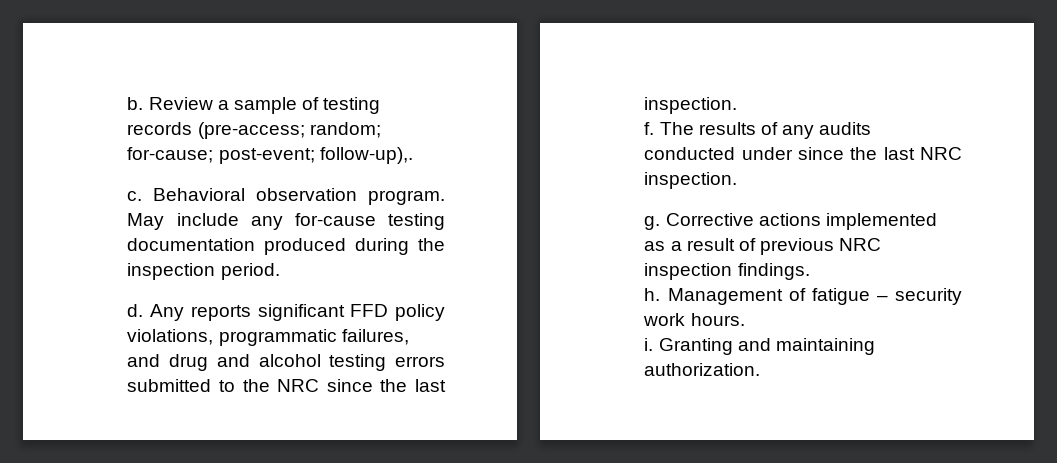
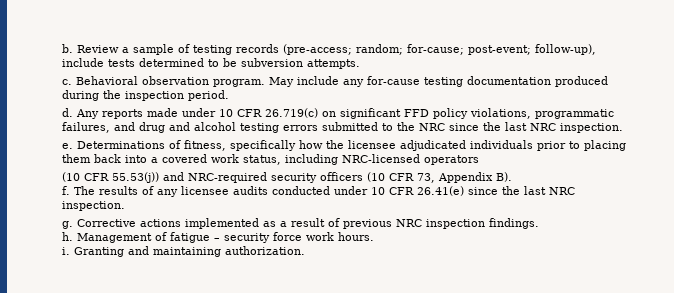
[319,147,413,164] follow-up),. -> [535,44,597,55] [62,58,361,69] follow-up), include tests determined to be subversion attempts.
(251, 313) none -> [147,108,337,118] made under 10 CFR 26.719(c) on
[644,97,738,114] inspection. -> [530,123,624,133] [62,140,627,151] [62,154,480,165] [62,172,513,183] NRC inspection. // e. Determinations of fitness, specifically how the licensee adjudicated individuals prior to placing them back into a covered work status, including NRC-licensed operators // (10 CFR 55.53(j)) and NRC-required security officers (10 CFR 73, Appendix B).
(814, 132) none -> [181,186,230,195] licensee
(793, 153) none -> [371,186,465,196] 10 CFR 26.41(e)
(962, 296) none -> [273,232,303,241] force

